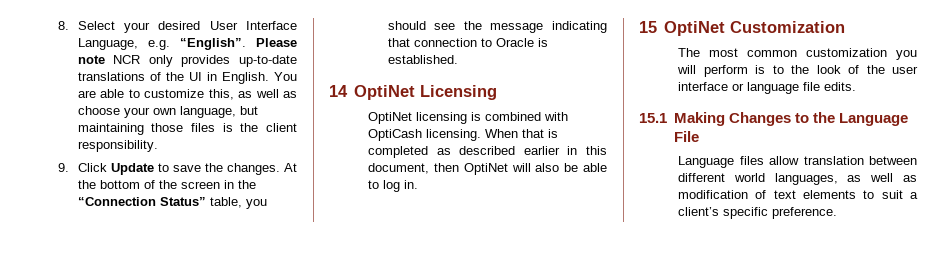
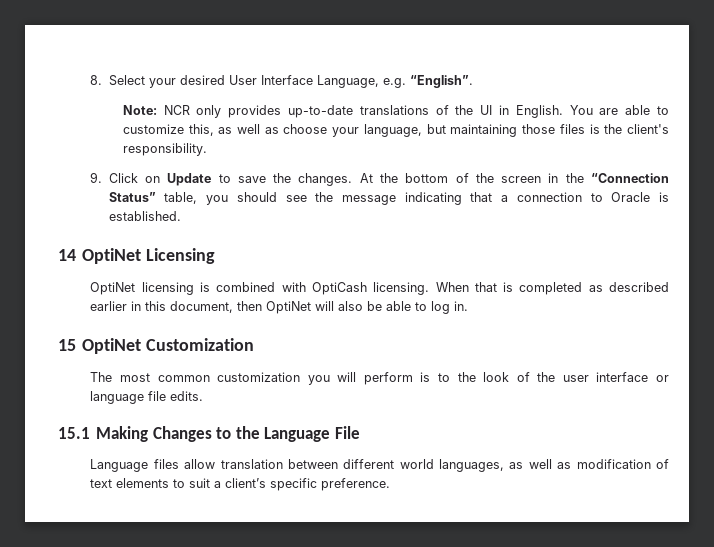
[256,38,297,47] [77,55,105,64] Please note -> [122,105,157,115] // Note:
[152,108,176,115] own -> (360, 132) none
[266,123,297,132] client -> [627,124,669,134] client's
(107, 167) none -> [144,176,160,183] on
(410, 42) none -> [501,195,509,202] a

